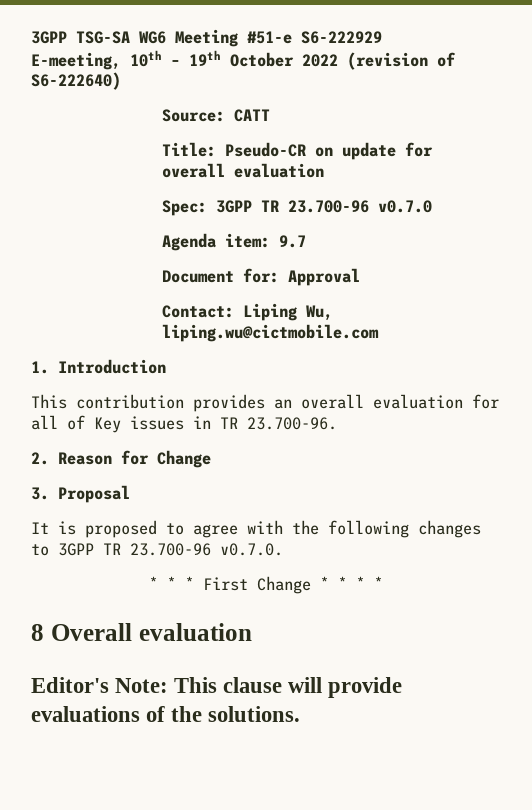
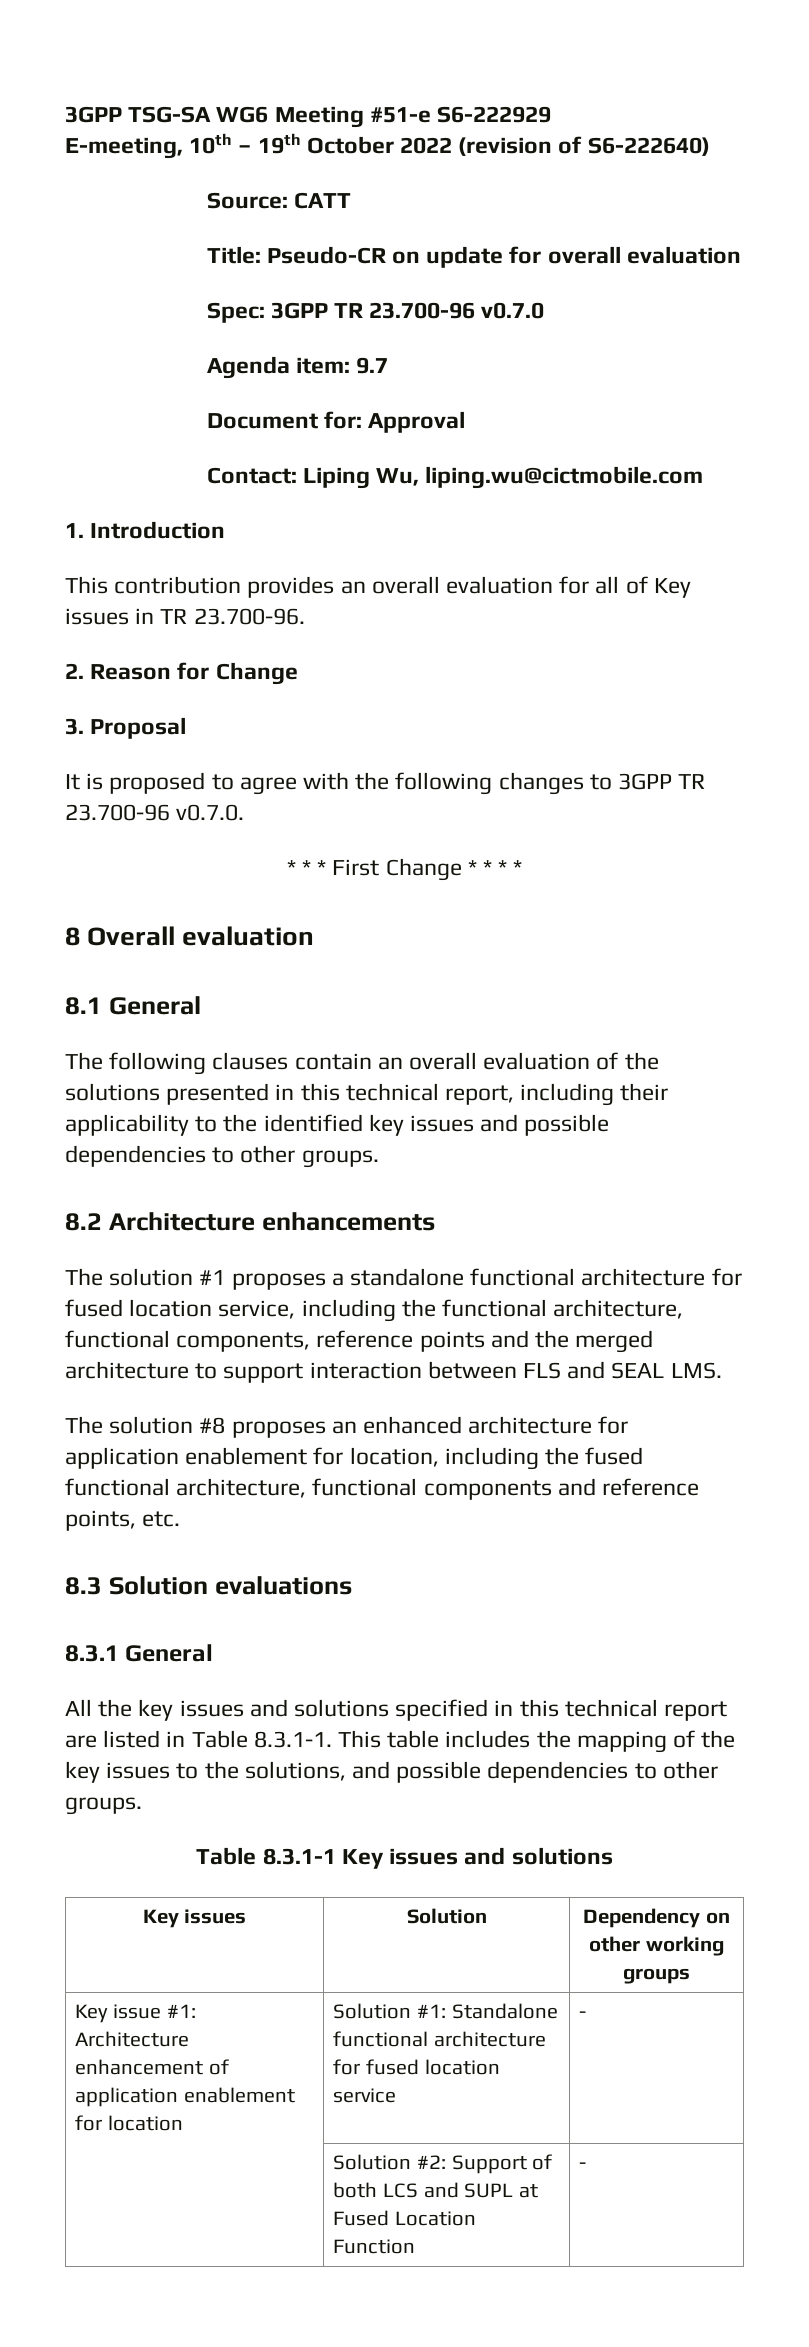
[31,677,403,698] [31,706,301,722] Editor's Note: This clause will provide evaluations of the solutions. -> [65,996,201,1015] [65,1052,659,1075] [65,1083,669,1106] [65,1114,610,1136] [65,1145,379,1168] [65,1212,435,1231] [65,1268,742,1290] [65,1299,684,1322] [65,1330,654,1353] [65,1361,722,1383] [65,1416,629,1438] [65,1447,644,1470] [65,1478,700,1500] [65,1510,181,1531] [65,1576,352,1595] [65,1644,214,1662] [65,1699,728,1721] [65,1730,736,1753] [65,1761,718,1783] [65,1797,142,1815] [196,1847,613,1869] [142,1909,247,1928] [406,1908,487,1924] [583,1908,730,1928] [589,1936,724,1956] [623,1968,690,1984] [75,2004,196,2023] [75,2031,190,2047] [75,2059,229,2075] [75,2087,295,2107] [75,2115,183,2131] [333,2003,558,2019] [333,2031,546,2047] [333,2059,500,2075] [333,2088,397,2103] [579,2011,587,2018] [333,2154,553,2174] [333,2182,538,2198] [333,2210,476,2226] [333,2239,416,2254] [579,2162,587,2169] 8.1 General // The following clauses contain an overall evaluation of the solutions presented in this technical report, including their applicability to the identified key issues and possible dependencies to other groups. // 8.2 Architecture enhancements // The solution #1 proposes a standalone functional architecture for fused location service, including the functional architecture, functional components, reference points and the merged architecture to support interaction between FLS and SEAL LMS. // The solution #8 proposes an enhanced architecture for application enablement for location, including the fused functional architecture, functional components and reference points, etc. // 8.3 Solution evaluations // 8.3.1 General // All the key issues and solutions specified in this technical report are listed in Table 8.3.1-1. This table includes the mapping of the key issues to the solutions, and possible dependencies to other groups. // Table 8.3.1-1 Key issues and solutions // Key issues | Solution | Dependency on other working groups // Key issue #1: Architecture enhancement of application enablement for location | Solution #1: Standalone functional architecture for fused location service | - // | Solution #2: Support of both LCS and SUPL at Fused Location Function | -

